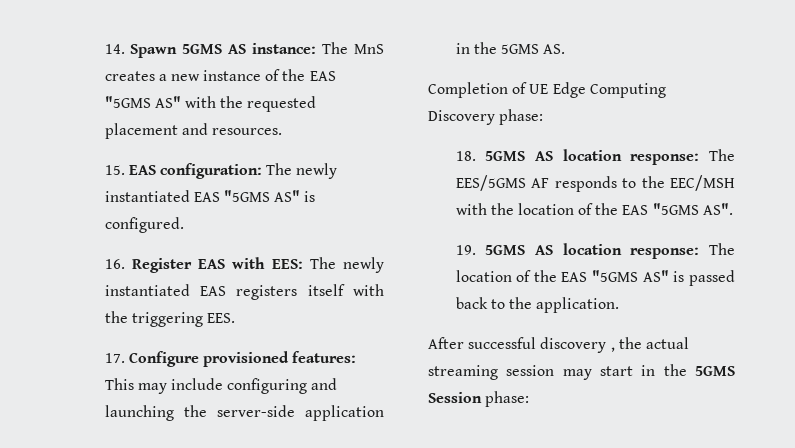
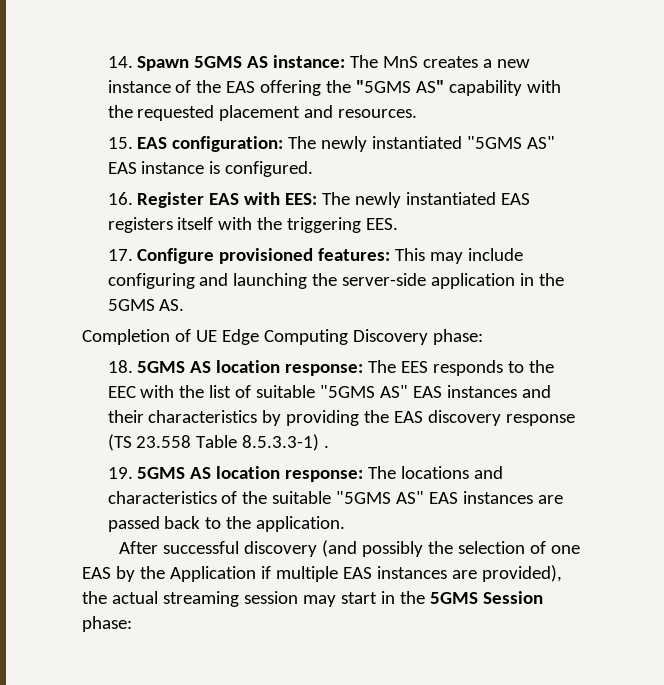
[104,96,181,108] "5GMS AS" -> [260,80,523,96] offering the "5GMS AS" capability
[193,190,301,202] EAS "5GMS AS" -> [467,136,556,149] [107,161,205,174] "5GMS AS" EAS instance
[455,175,550,191] EES/5GMS AF -> [401,361,429,373] EES
[670,175,735,191] [455,203,733,215] EEC/MSH with the location of the EAS "5GMS AS". -> [107,385,552,398] [107,410,576,426] [107,434,330,451] EEC with the list of suitable "5GMS AS" EAS instances and their characteristics by providing the EAS discovery response (TS 23.558 Table 8.5.3.3-1) .
[455,270,685,282] location of the EAS "5GMS AS" is -> [401,466,504,479] [107,491,564,504] locations and characteristics of the suitable "5GMS AS" EAS instances are
[610,347,615,352] , -> [322,540,581,557] [82,565,562,582] (and possibly the selection of one EAS by the Application if multiple EAS instances are provided),

